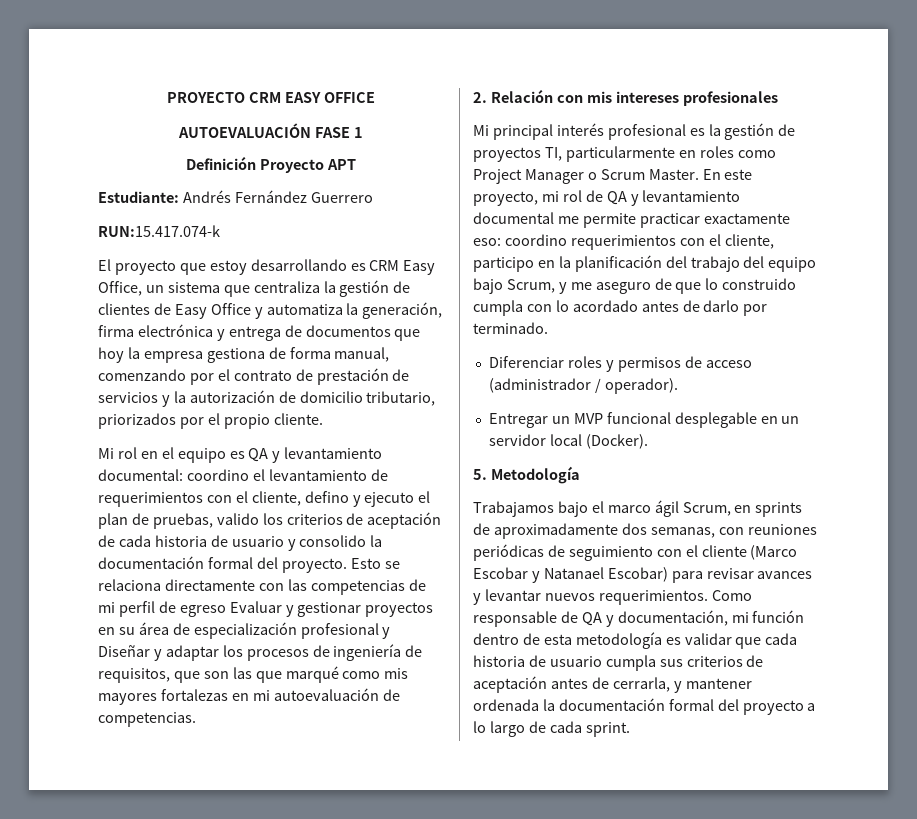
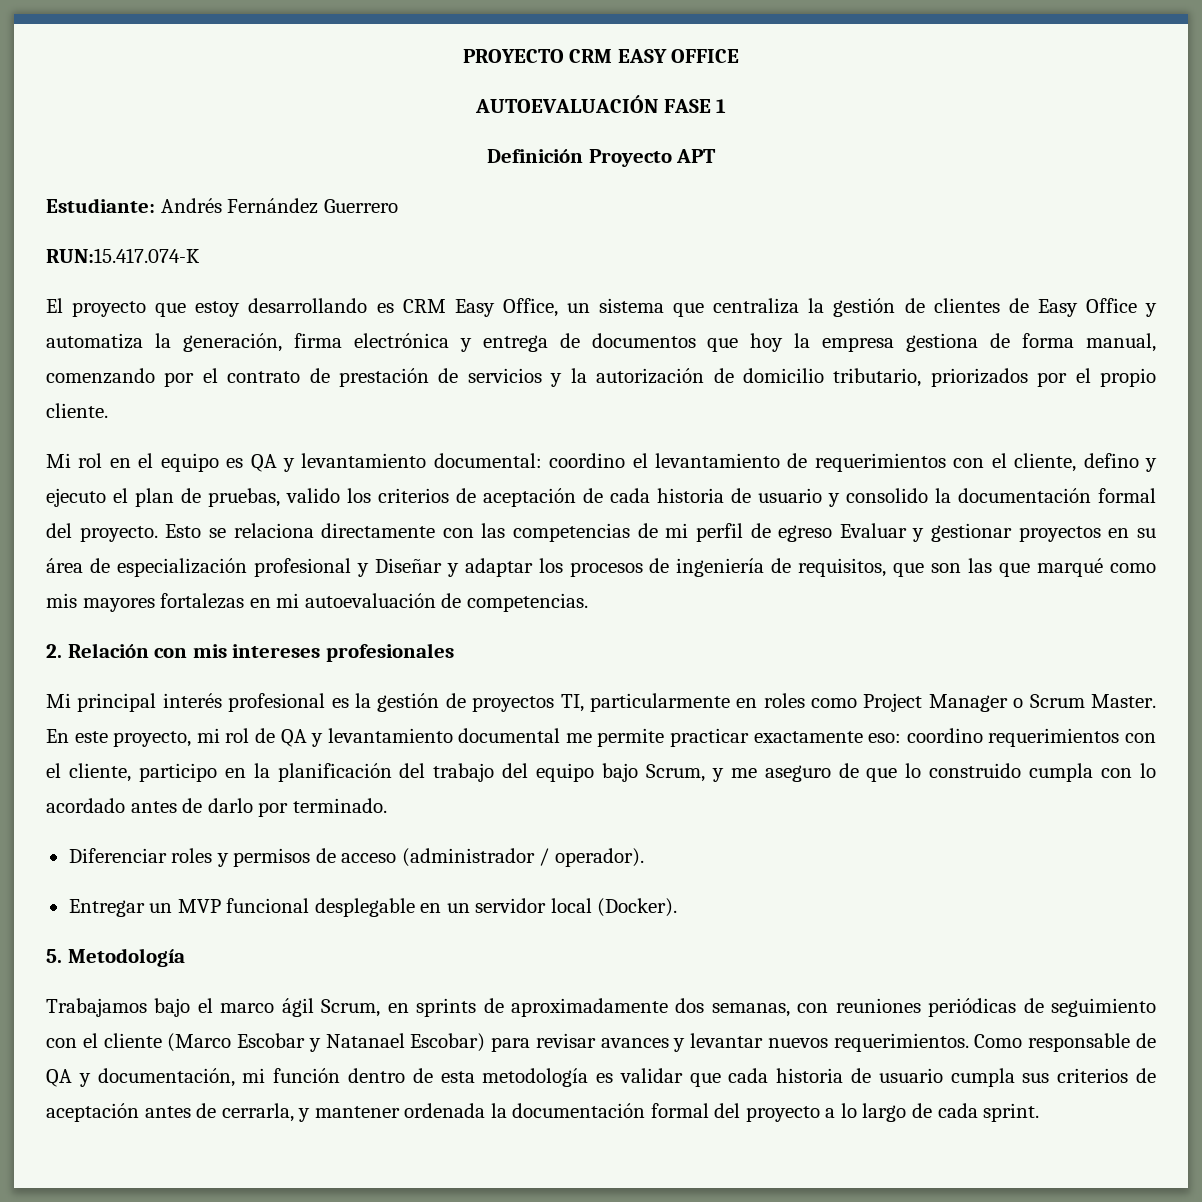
[98,225,220,237] RUN:15.417.074-k -> [46,248,200,263] RUN:15.417.074-K

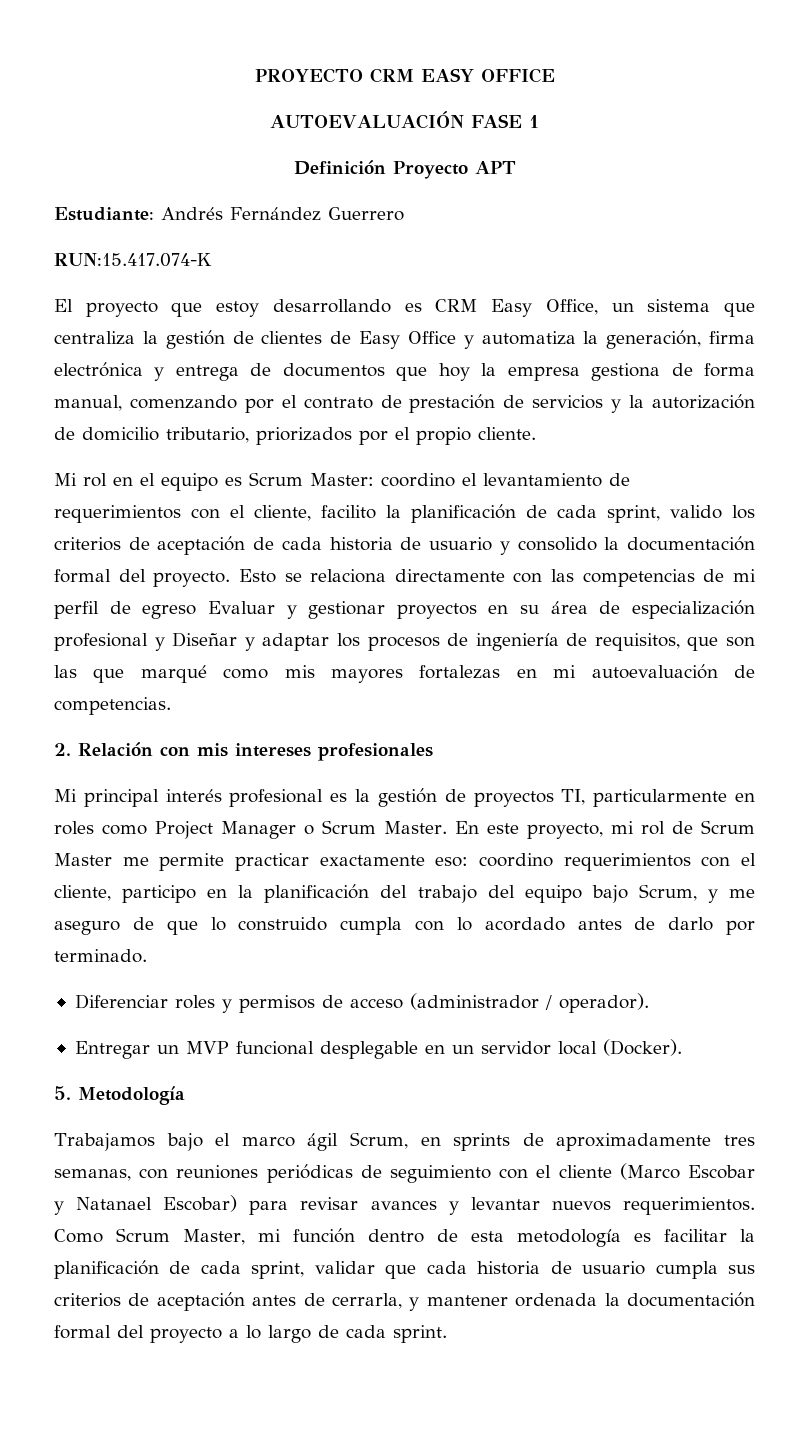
[250,453,542,472] QA y levantamiento documental: -> [249,472,374,486] Scrum Master:
[1083,453,1158,472] [46,488,280,507] defino y ejecuto el plan de pruebas, -> [321,504,660,523] facilito la planificación de cada sprint,
[280,728,561,747] QA y levantamiento documental -> [700,820,755,834] [54,853,112,866] Scrum Master
[675,998,705,1013] dos -> [724,1135,755,1146] tres
[1028,1033,1156,1052] [46,1068,235,1087] responsable de QA y documentación, -> [116,1228,246,1245] Scrum Master,
(614, 1078) none -> [663,1229,755,1242] [54,1260,305,1279] facilitar la planificación de cada sprint,

